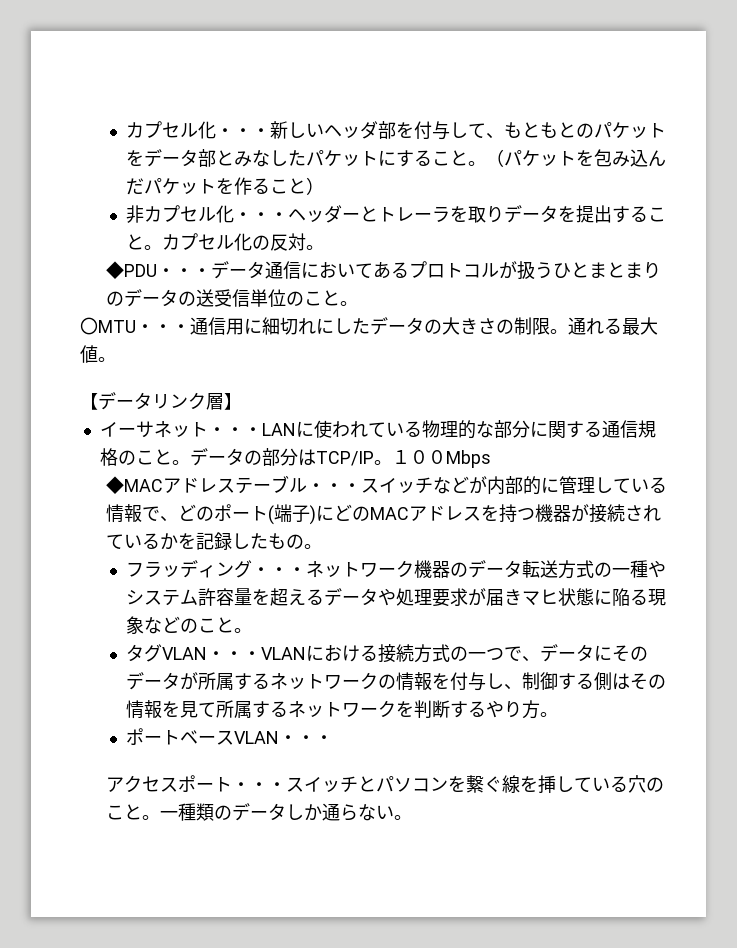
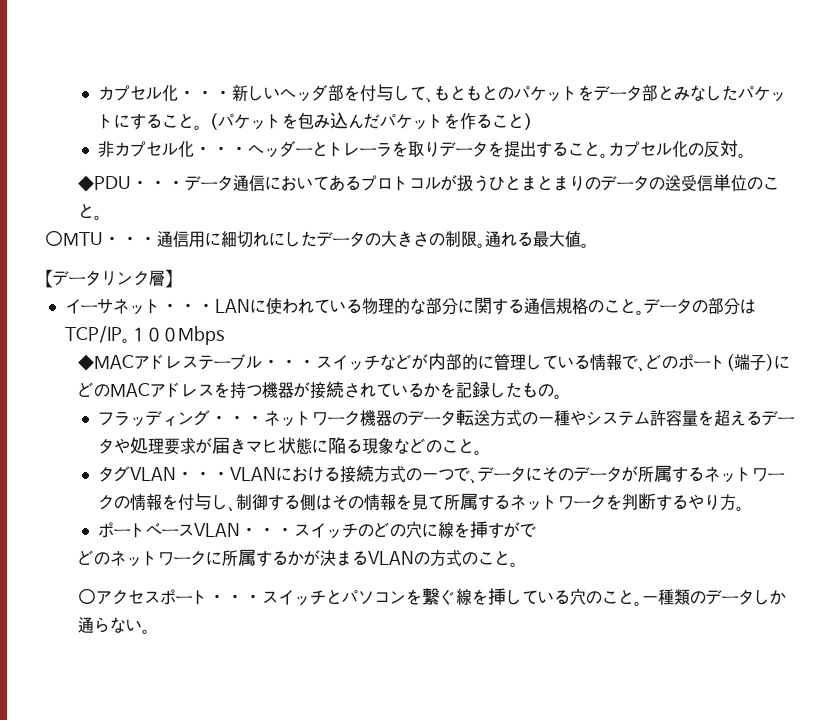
(333, 739) // -> [293,521,536,539] [78,549,519,567] [78,589,97,604] スイッチのどの穴に線を挿すがで // どのネットワークに所属するかが決まるVLANの方式のこと。 // 〇

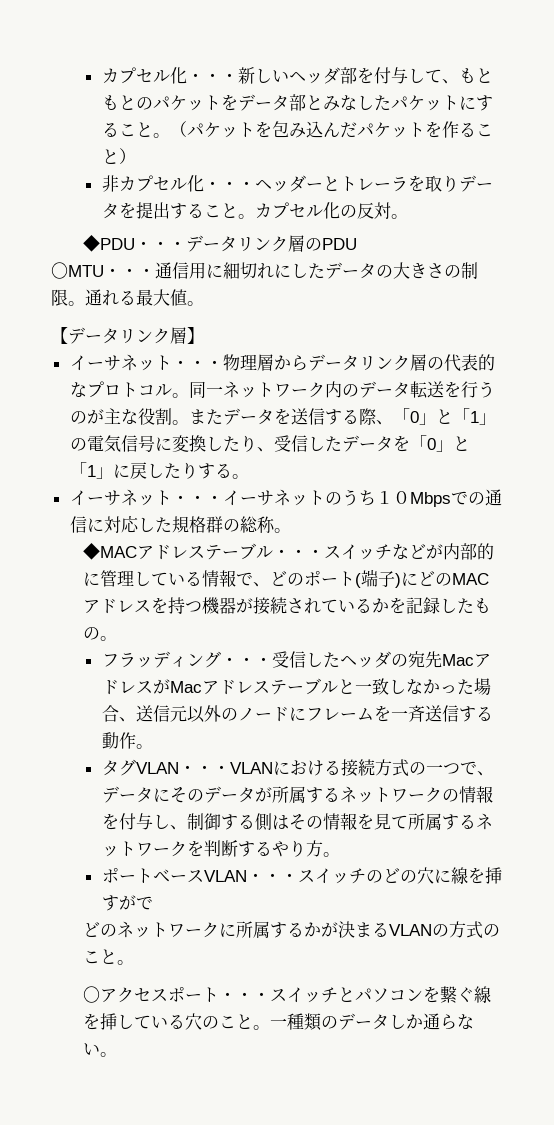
[233,174,780,192] [78,204,103,220] 通信においてあるプロトコルが扱うひとまとまりのデータの送受信単位のこと。 -> [236,235,357,252] リンク層のPDU
[214,297,756,315] [64,325,225,345] LANに使われている物理的な部分に関する通信規格のこと。データの部分はTCP/IP。１００Mbps -> [222,354,495,372] [69,381,495,399] [69,408,496,425] [69,435,470,452] [69,462,249,479] [69,489,502,507] [69,516,291,533] 物理層からデータリンク層の代表的なプロトコル。同一ネットワーク内のデータ転送を行うのが主な役割。またデータを送信する際、「0」と「1」の電気信号に変換したり、受信したデータを「0」と「1」に戻したりする。 // イーサネット・・・イーサネットのうち１０Mbpsでの通信に対応した規格群の総称。
[263,409,795,427] [97,437,474,455] ネットワーク機器のデータ転送方式の一種やシステム許容量を超えるデータや処理要求が届きマヒ状態に陥る現象などのこと -> [271,651,491,668] [101,678,491,695] [101,705,493,723] [101,732,136,749] 受信したヘッダの宛先MacアドレスがMacアドレステーブルと一致しなかった場合、送信元以外のノードにフレームを一斉送信する動作

